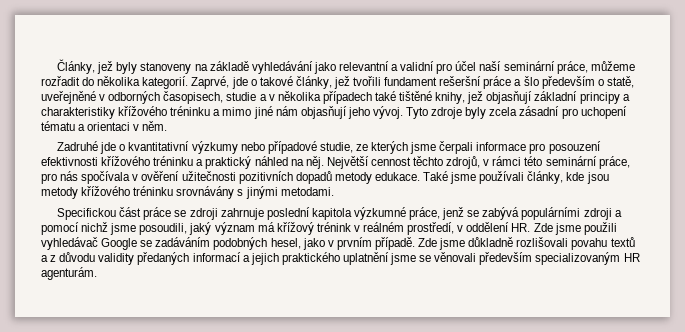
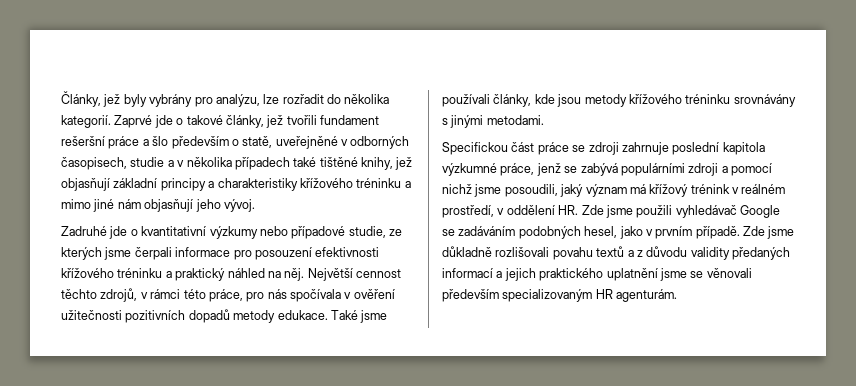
[140,61,635,74] stanoveny na základě vyhledávání jako relevantní a validní pro účel naší seminární práce, můžeme -> [149,94,280,107] vybrány pro analýzu, lze
[191,76,230,89] Zaprvé, -> [114,115,153,128] Zaprvé
[406,106,627,119] [41,121,168,131] Tyto zdroje byly zcela zásadní pro uchopení tématu a orientaci v něm. -> (255, 205) none
[545,156,597,166] seminární -> (206, 294) none

